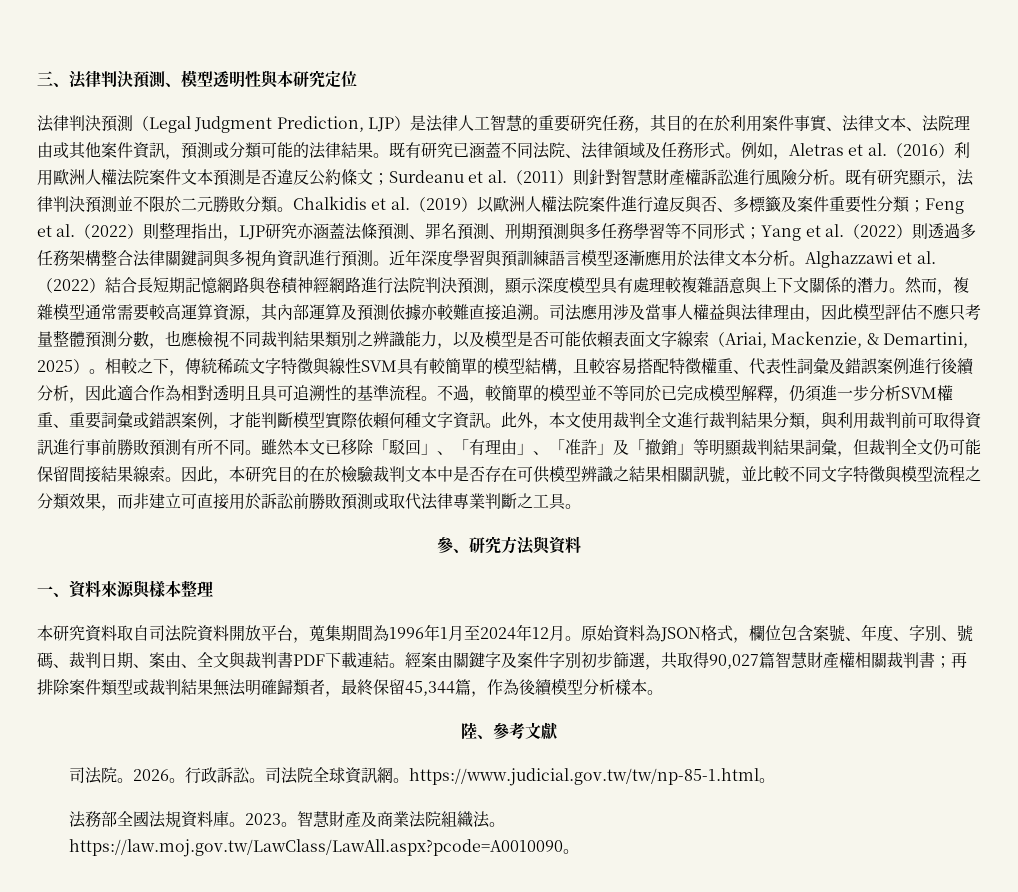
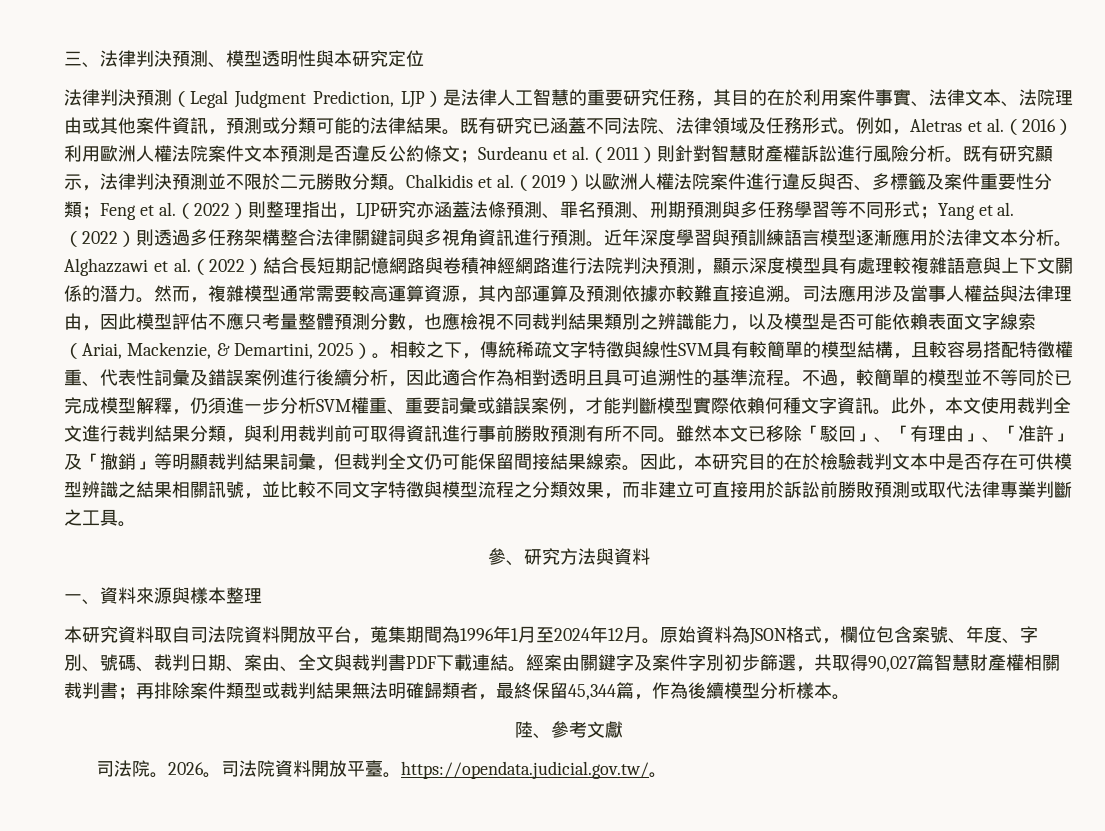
[184,767,775,786] [68,810,505,828] [68,839,563,857] 行政訴訟。司法院全球資訊網。https://www.judicial.gov.tw/tw/np-85-1.html。 // 法務部全國法規資料庫。2023。智慧財產及商業法院組織法。https://law.moj.gov.tw/LawClass/LawAll.aspx?pcode=A0010090 -> [220,760,649,779] 司法院資料開放平臺。https://opendata.judicial.gov.tw/

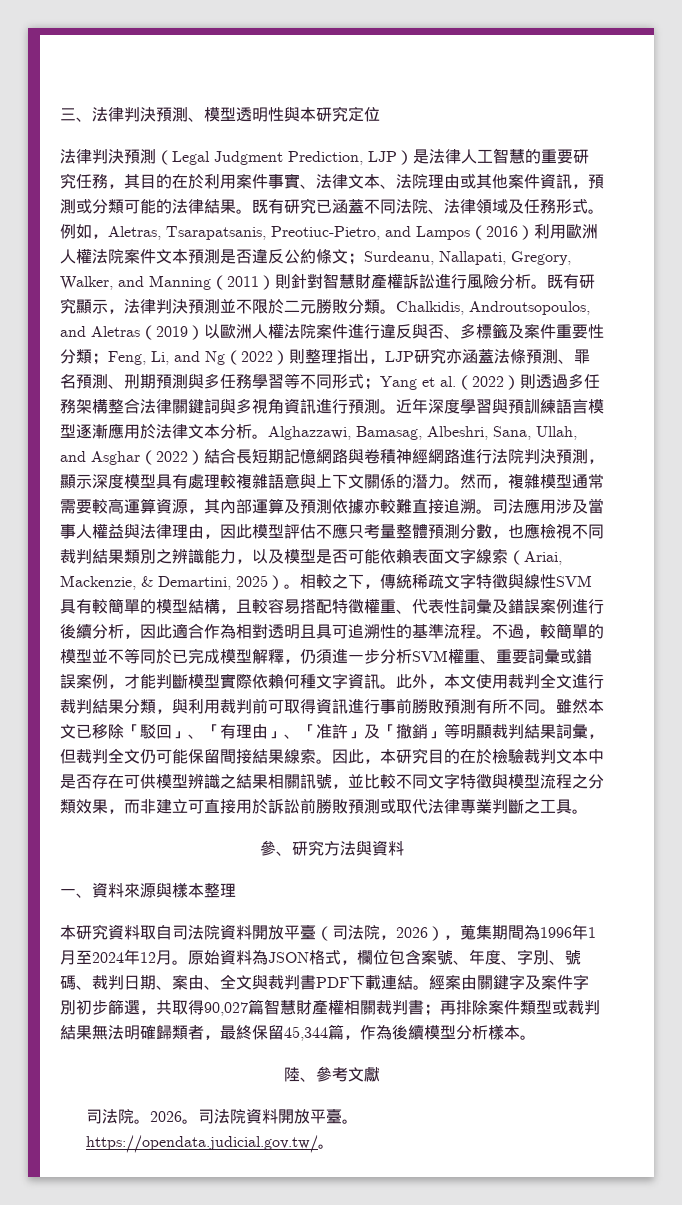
[910,118,1004,132] Aletras et al. -> [108,226,470,240] Aletras, Tsarapatsanis, Preotiuc-Pietro, and Lampos
[478,146,589,160] Surdeanu et al. -> [364,251,571,265] [60,275,211,290] Surdeanu, Nallapati, Gregory, Walker, and Manning
[406,174,514,188] Chalkidis et al. -> [396,301,590,315] [60,326,140,337] Chalkidis, Androutsopoulos, and Aletras
[100,202,176,220] Feng et al. -> [108,351,225,365] Feng, Li, and Ng
[64,258,191,276] Alghazzawi et al. -> [268,426,577,440] [60,451,140,465] Alghazzawi, Bamasag, Albeshri, Sana, Ullah, and Asghar
[334,626,352,643] 台 -> [300,925,444,941] 臺（司法院，2026）

